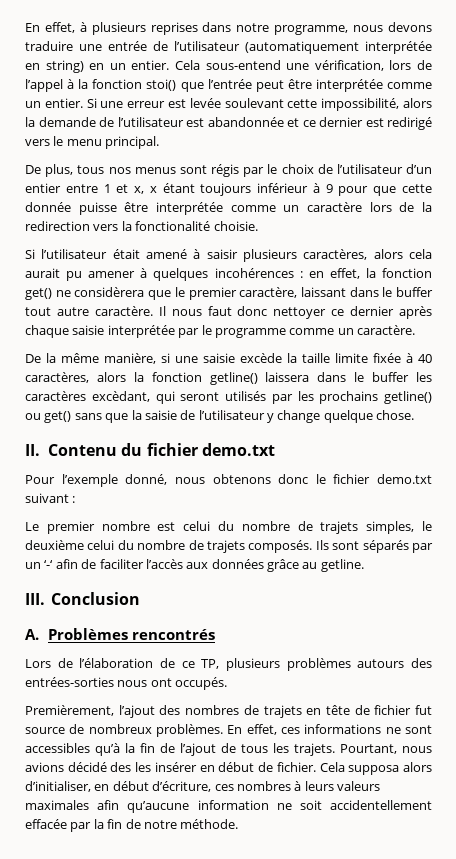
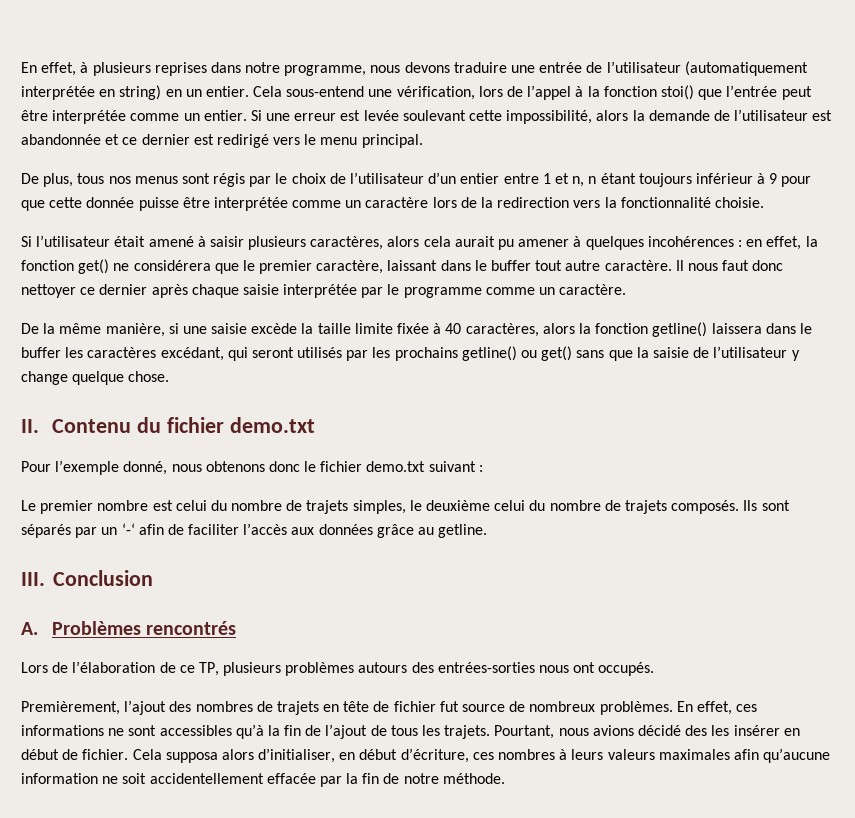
[134,186,157,194] x, x -> [572,176,597,187] n, n
[135,221,211,231] fonctionalité -> [620,197,711,208] fonctionnalité
[74,287,145,297] considèrera -> [133,260,211,271] considérera
[91,391,150,402] excèdant, -> [160,347,224,361] excédant,

